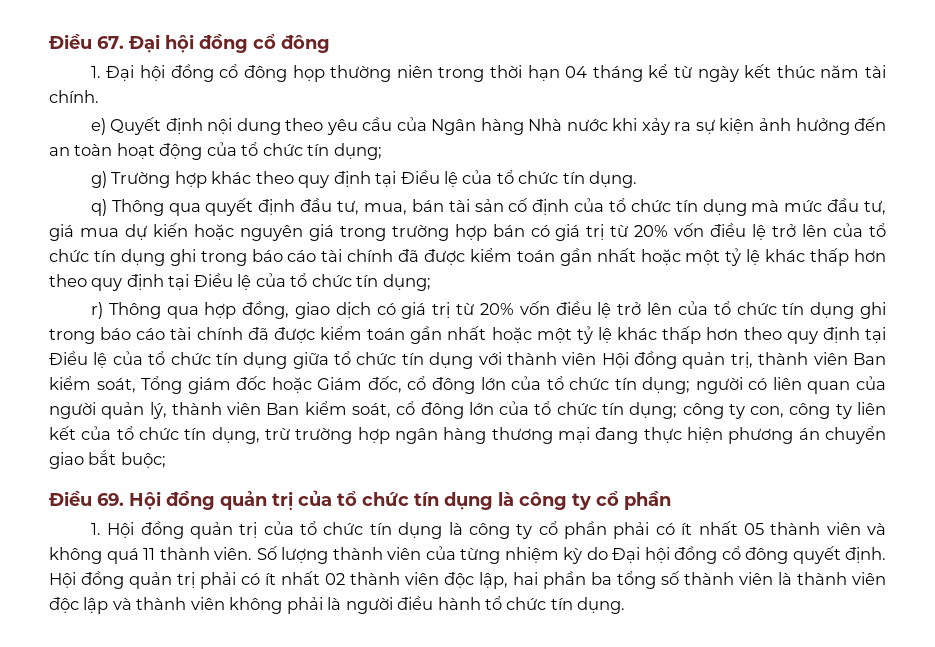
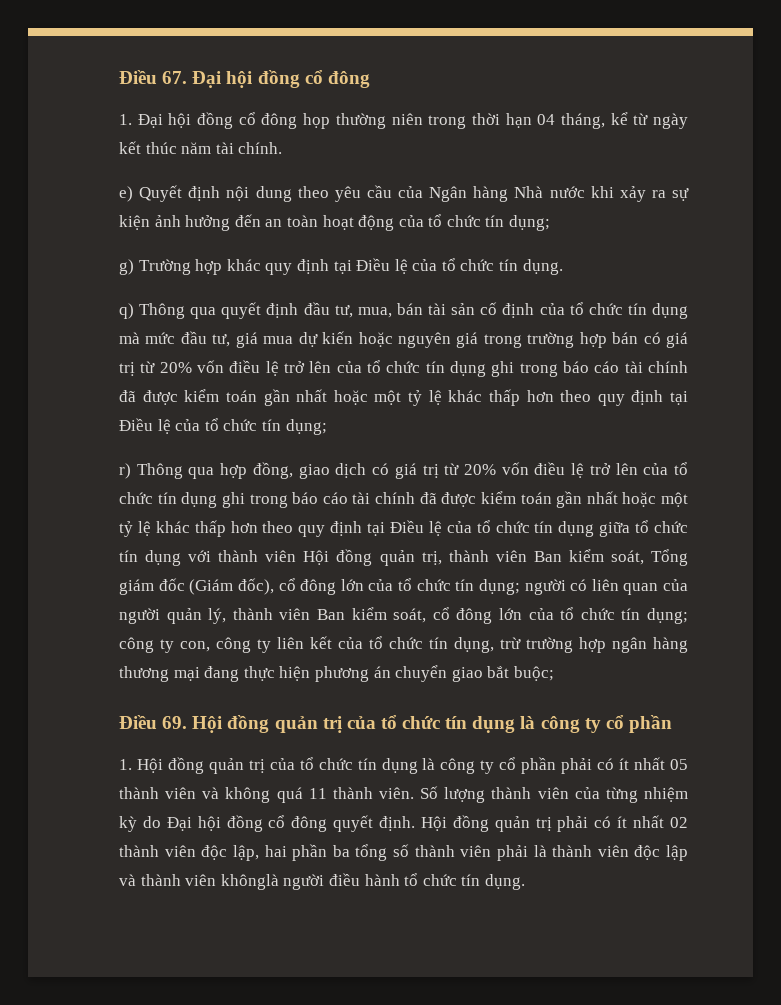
[592,65,643,82] tháng -> [560,113,605,129] tháng,
[255,171,294,184] theo -> (261, 265) none
[271,376,402,393] hoặc Giám đốc, -> [189,578,274,595] (Giám đốc),
(773, 578) none -> [496,845,528,861] phải
[229,597,342,614] không phải là -> [220,874,279,890] khônglà

